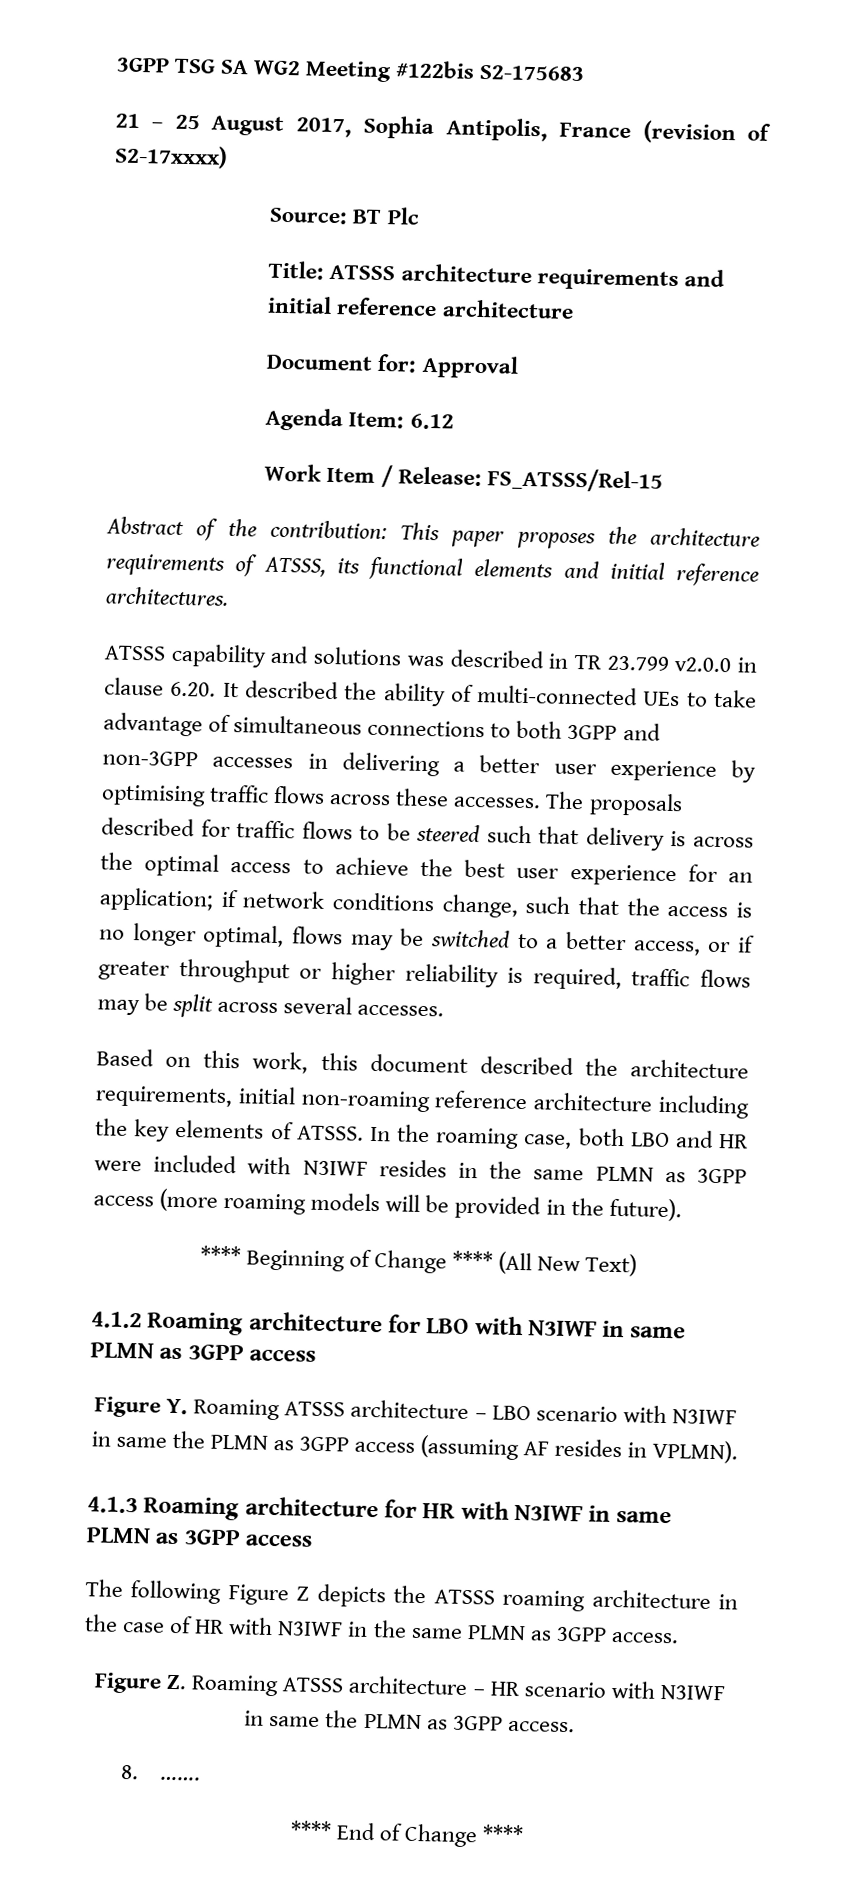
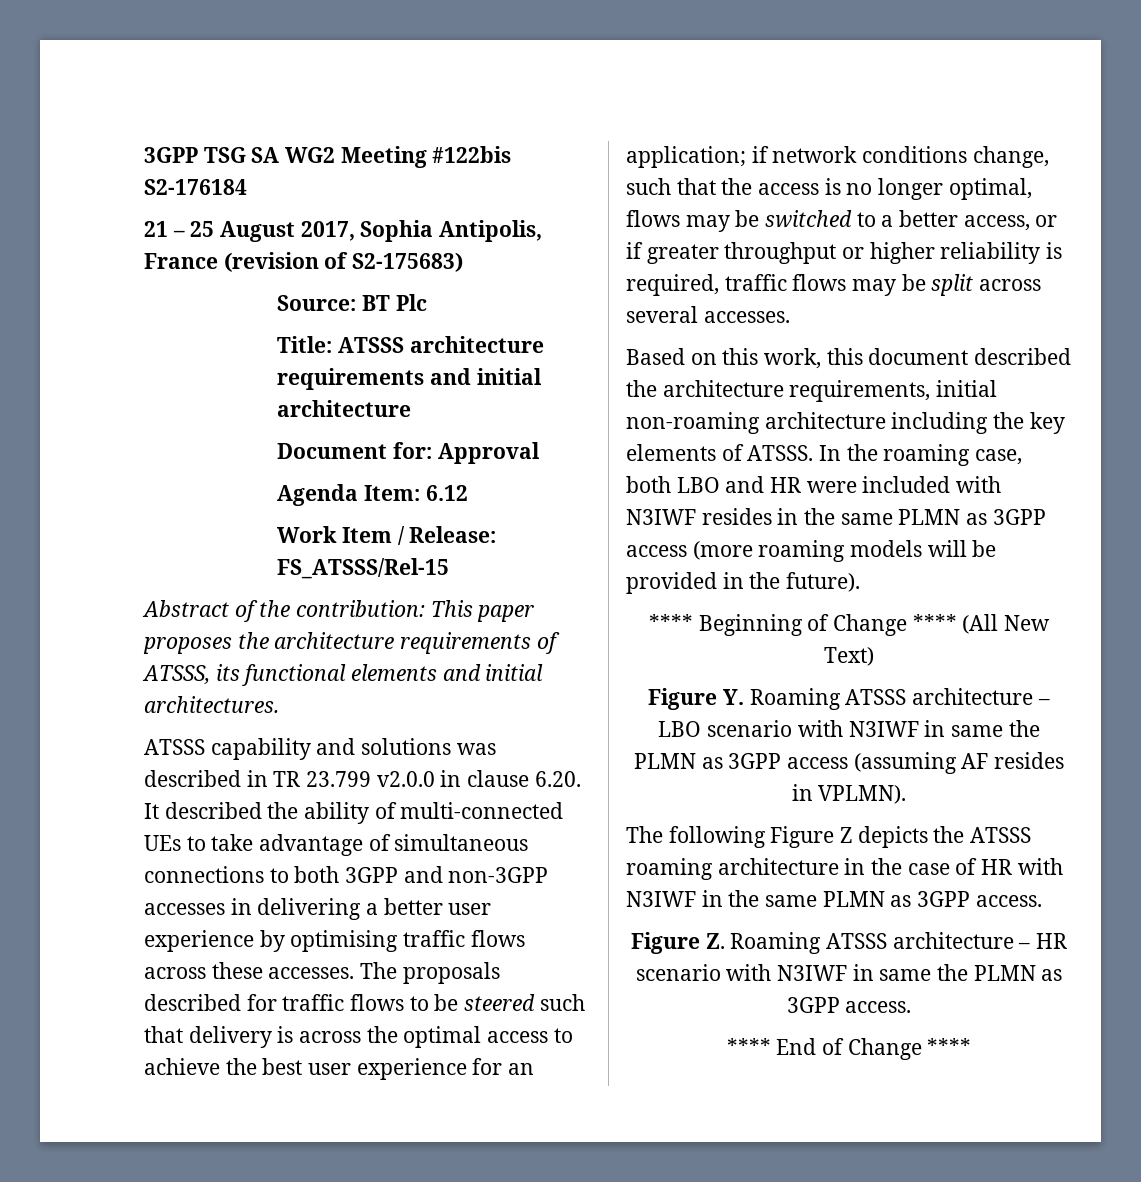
[479,64,586,82] S2-175683 -> [144,179,247,195] S2-176184
[114,144,228,169] S2-17xxxx) -> [352,252,464,272] S2-175683)
[336,297,438,317] reference -> (542, 376) none
[676,563,759,587] reference -> (544, 672) none
[434,1090,529,1110] reference -> (760, 423) none
[91,1311,686,1339] [90,1342,317,1362] // 4.1.2 Roaming architecture for LBO with N3IWF in same PLMN as 3GPP access -> (874, 656) none
[87,1496,672,1524] [86,1527,313,1547] // 4.1.3 Roaming architecture for HR with N3IWF in same PLMN as 3GPP access -> (907, 794) none
[120,1764,201,1781] // 8. ……. -> (912, 1007) none

